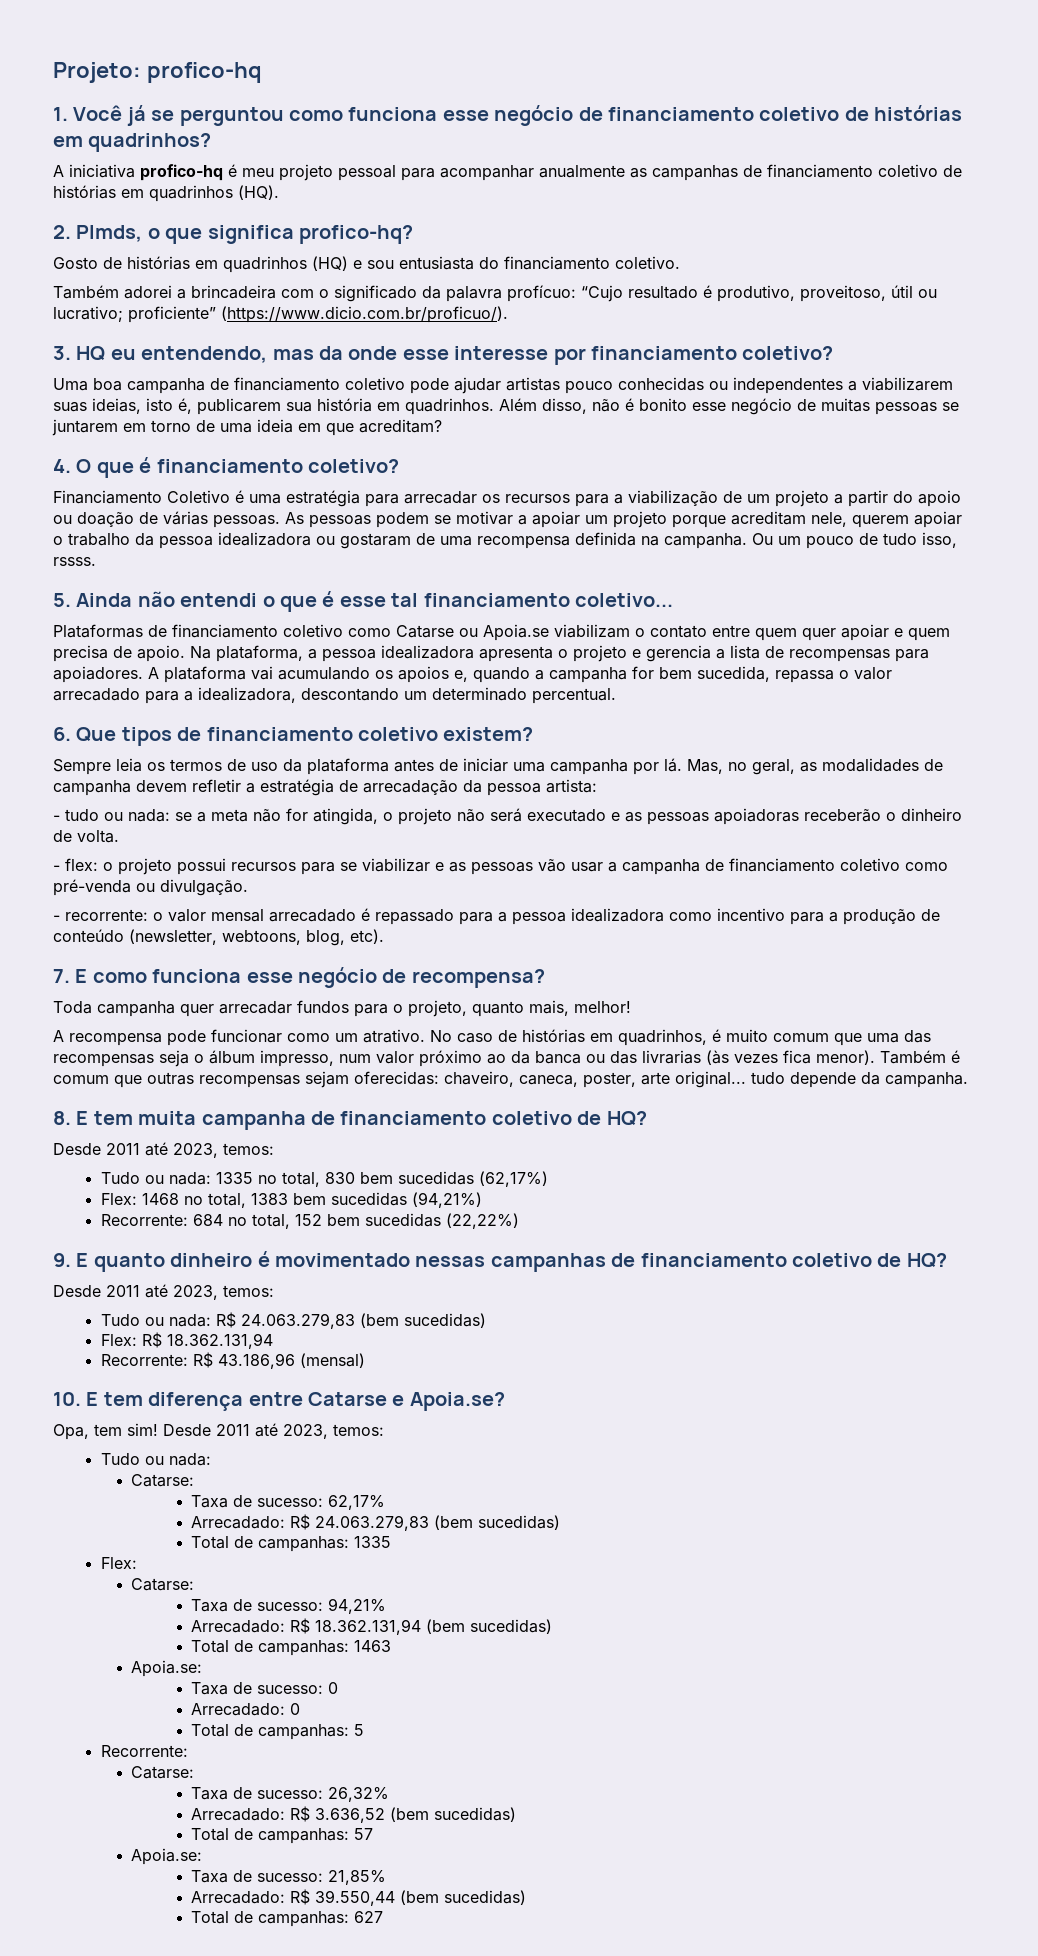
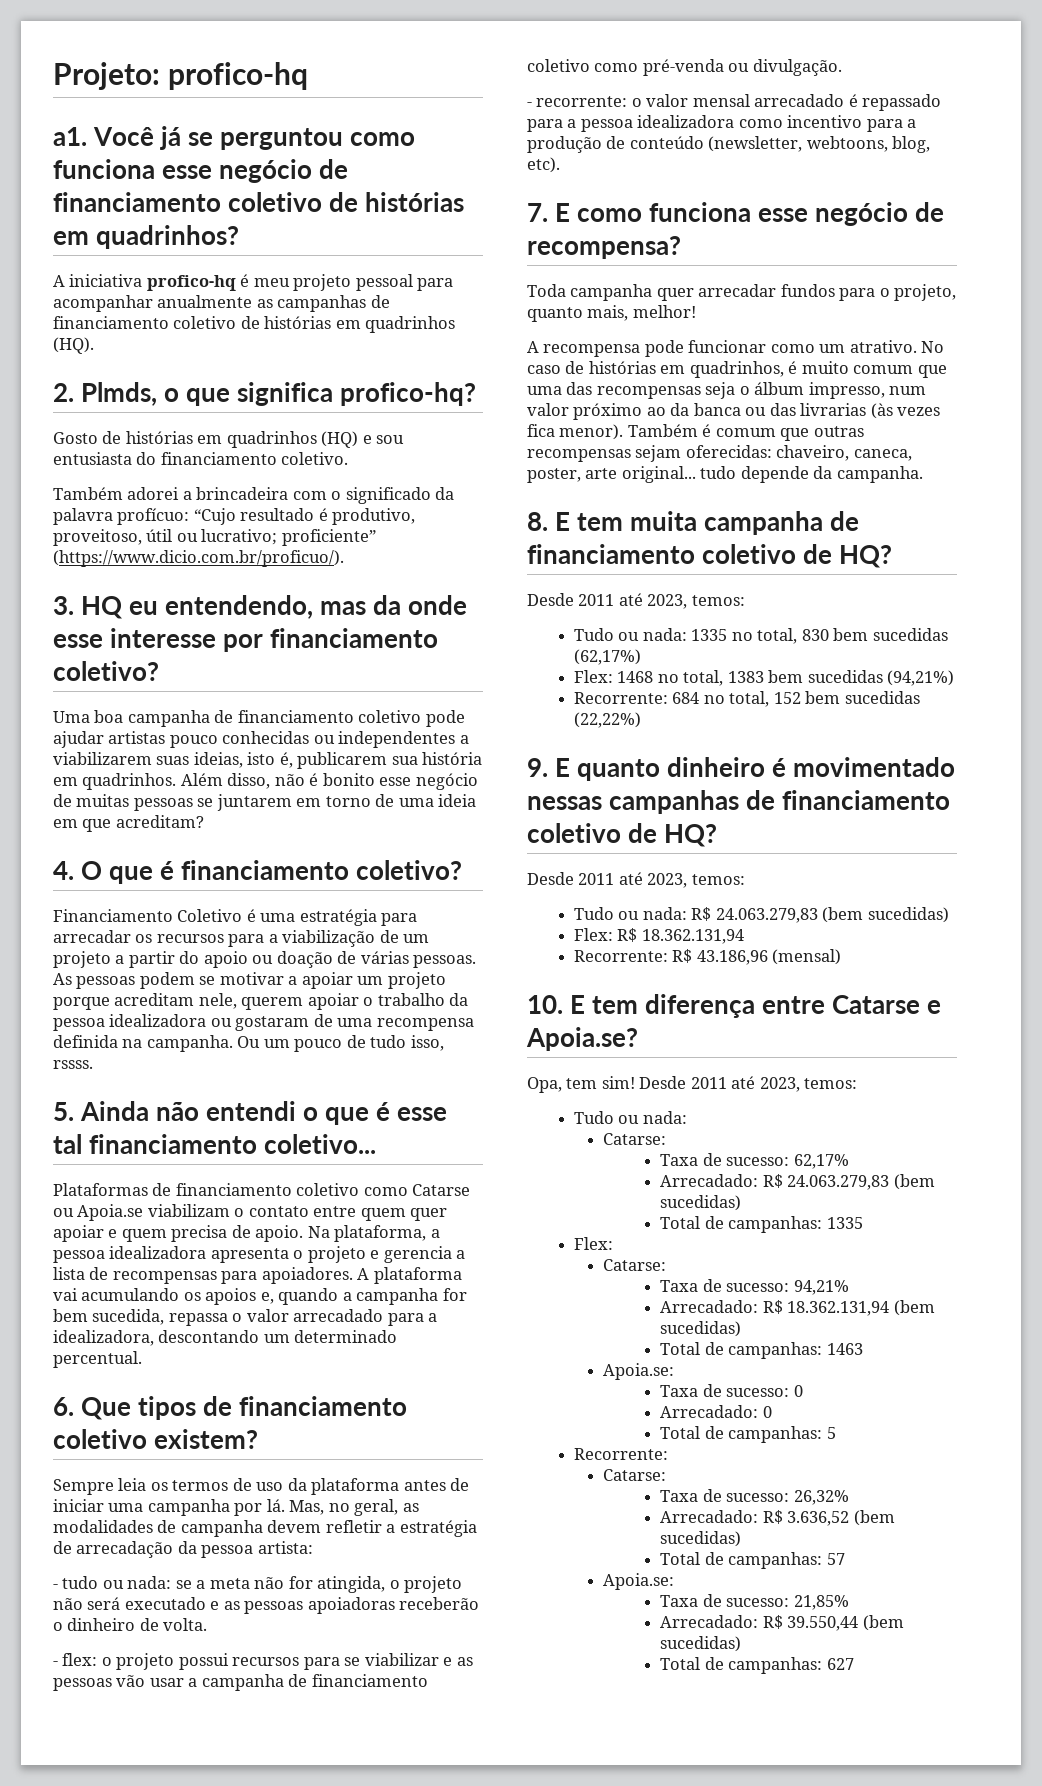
[53,107,68,121] 1. -> [53,127,87,146] a1.

